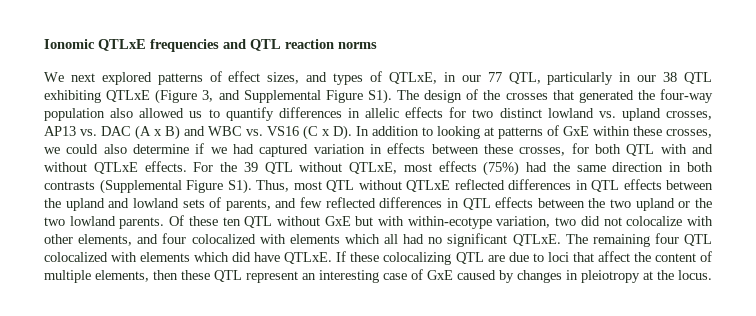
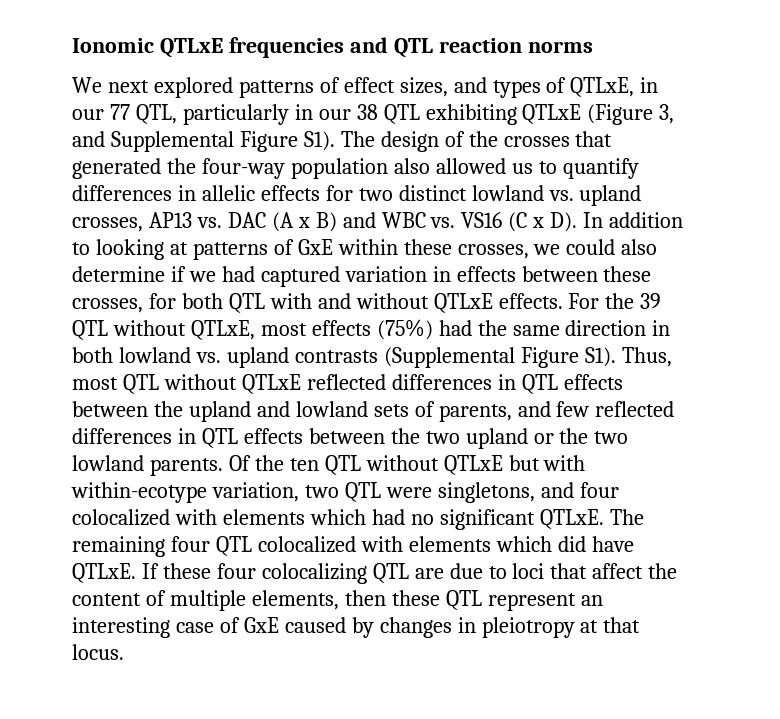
(713, 167) none -> [118,347,289,368] lowland vs. upland
[188,216,218,226] these -> [254,455,284,471] the
[324,216,351,226] GxE -> [443,455,503,475] QTLxE
[580,216,714,226] [44,234,133,246] did not colocalize with other elements, -> [344,482,535,503] QTL were singletons,
[384,234,398,244] all -> (366, 517) none
(380, 257) none -> [216,563,256,579] four
[657,270,674,280] the -> [603,617,641,633] that

